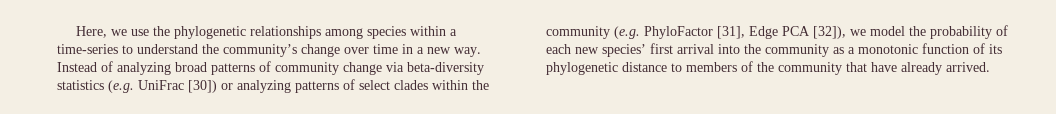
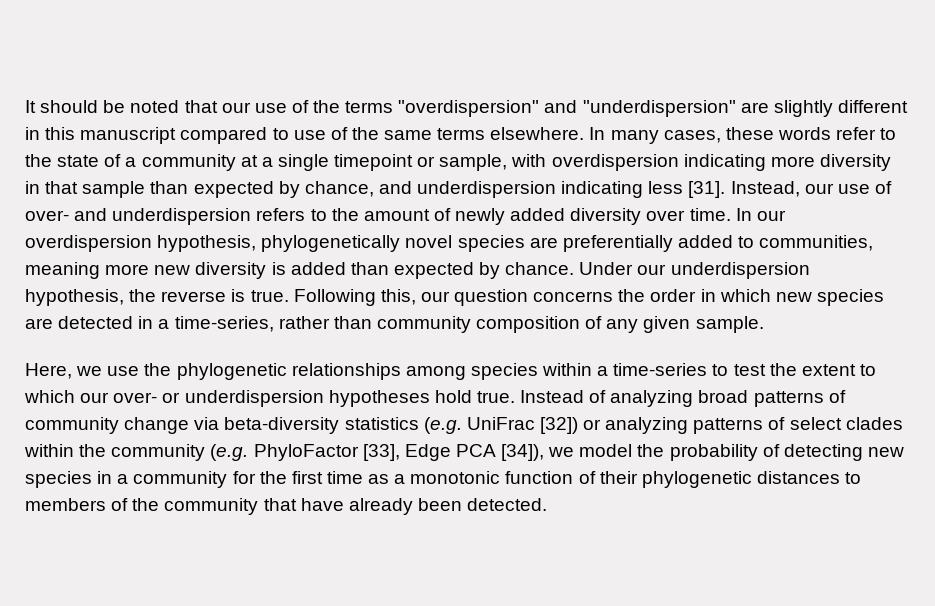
(76, 32) none -> [25,100,908,117] [25,127,897,144] [25,154,891,171] [25,181,892,198] [25,208,786,225] [25,235,874,252] [25,262,810,279] [25,289,884,306] [25,316,764,333] It should be noted that our use of the terms "overdispersion" and "underdispersion" are slightly different in this manuscript compared to use of the same terms elsewhere. In many cases, these words refer to the state of a community at a single timepoint or sample, with overdispersion indicating more diversity in that sample than expected by chance, and underdispersion indicating less [31]. Instead, our use of over- and underdispersion refers to the amount of newly added diversity over time. In our overdispersion hypothesis, phylogenetically novel species are preferentially added to communities, meaning more new diversity is added than expected by chance. Under our underdispersion hypothesis, the reverse is true. Following this, our question concerns the order in which new species are detected in a time-series, rather than community composition of any given sample. //
[137,44,481,57] understand the community’s change over time in a new way. -> [733,363,876,376] [24,390,515,407] test the extent to which our over- or underdispersion hypotheses hold true.
[188,80,217,93] [30]) -> [539,417,578,434] [32])
[717,26,745,39] [31], -> [362,444,400,461] [33],
[813,26,846,39] [32]), -> [501,444,545,461] [34]),
[546,43,829,57] each new species’ first arrival into the community -> [783,444,904,461] [25,471,363,488] detecting new species in a community for the first time
[989,44,1002,54] [546,62,667,75] its phylogenetic distance -> [599,471,840,488] their phylogenetic distances
[946,62,990,72] arrived. -> [417,498,548,511] been detected.

